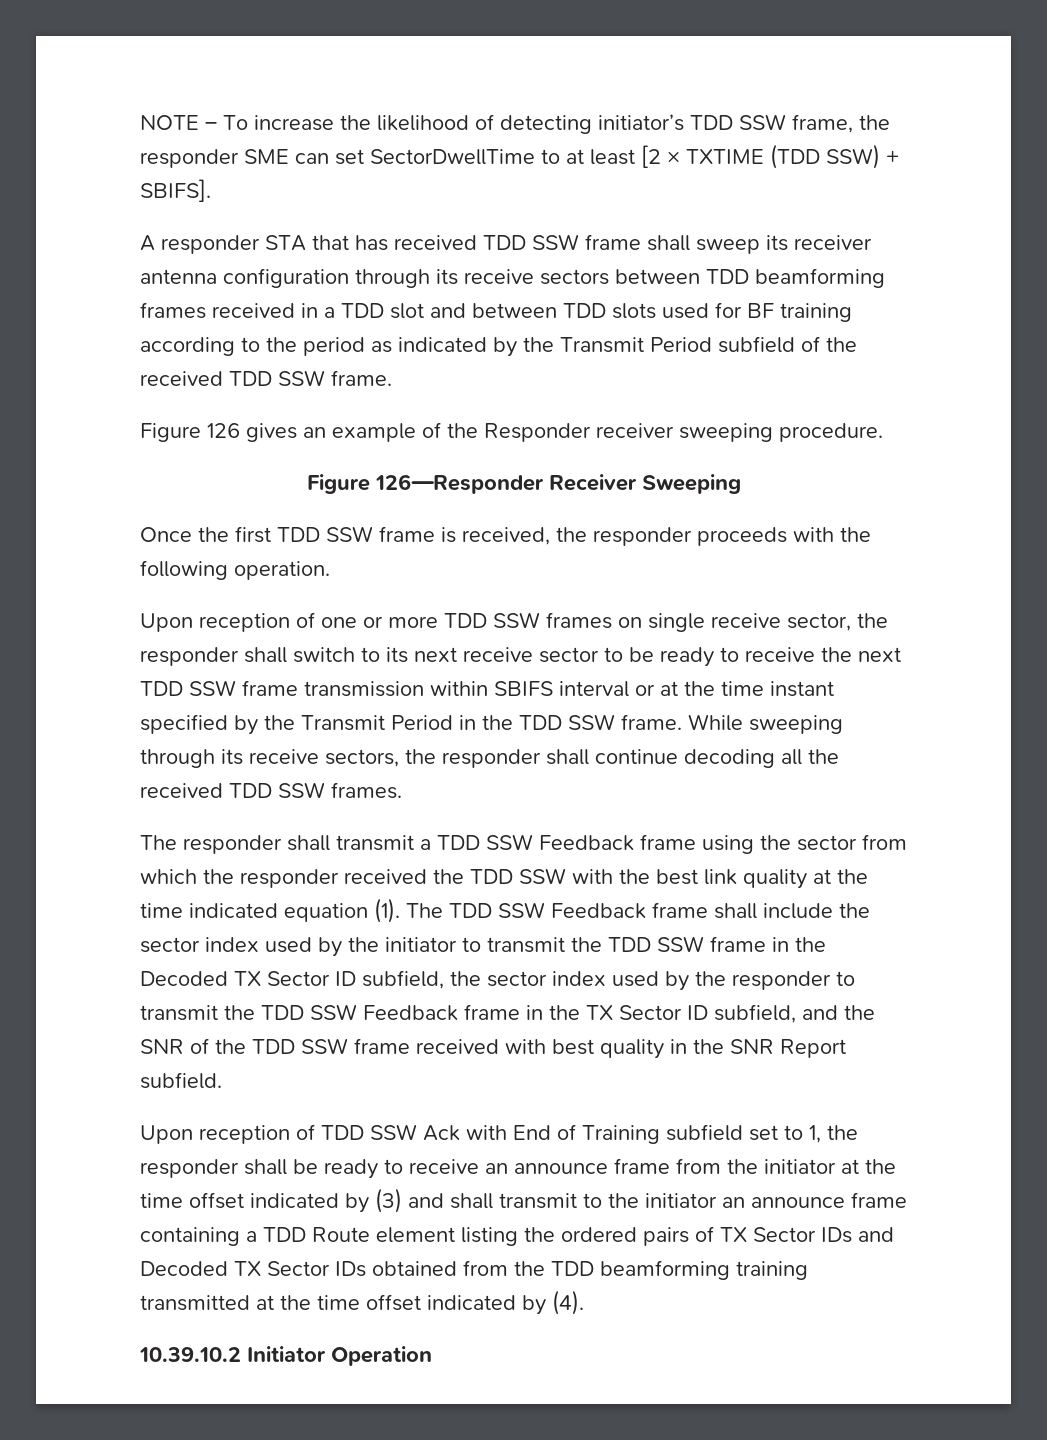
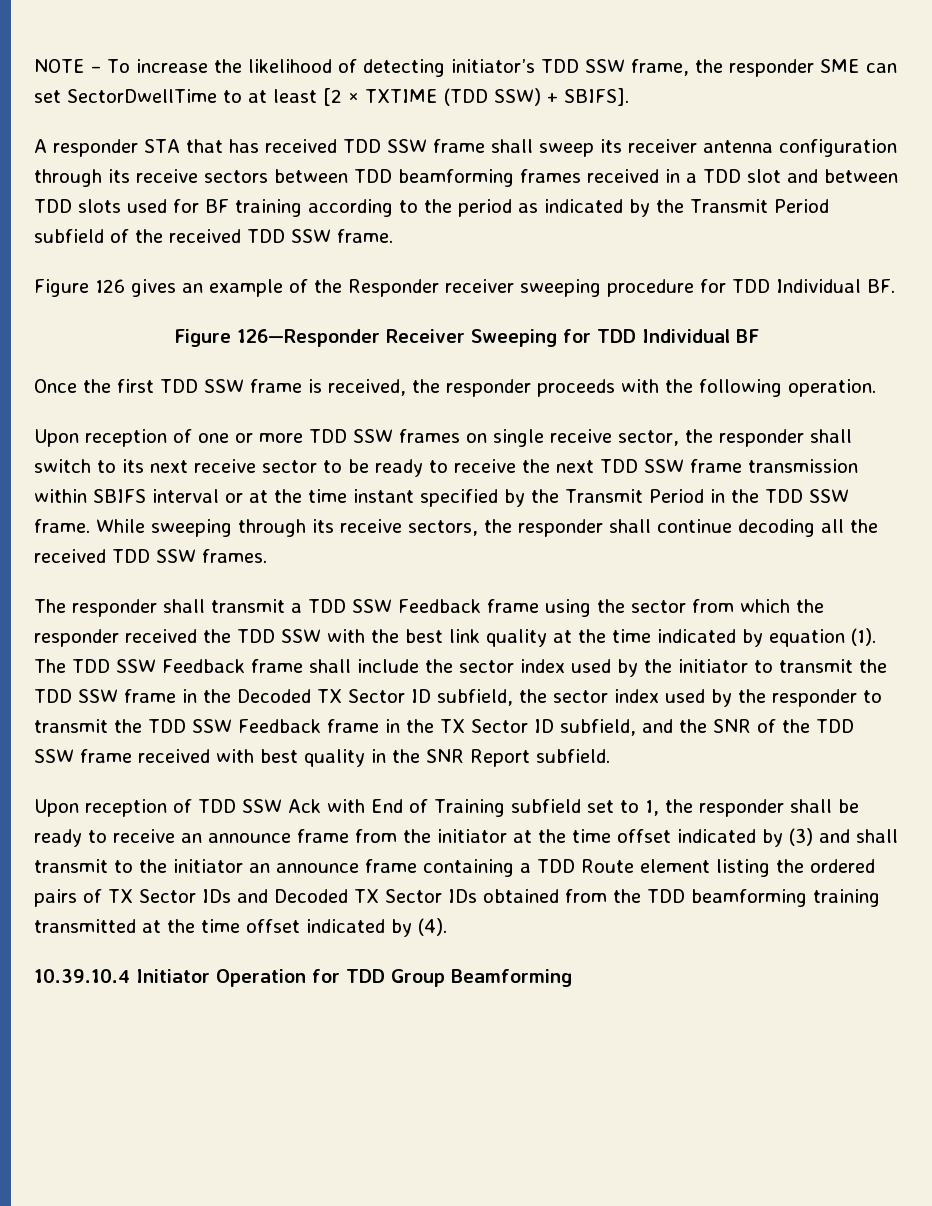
[779,423,883,442] procedure. -> [607,279,895,297] procedure for TDD Individual BF.
(741, 484) none -> [562,329,759,343] for TDD Individual BF
(278, 910) none -> [742,629,763,647] by
[139,1347,241,1362] 10.39.10.2 -> [34,969,130,983] 10.39.10.4
(432, 1356) none -> [312,969,572,987] for TDD Group Beamforming

